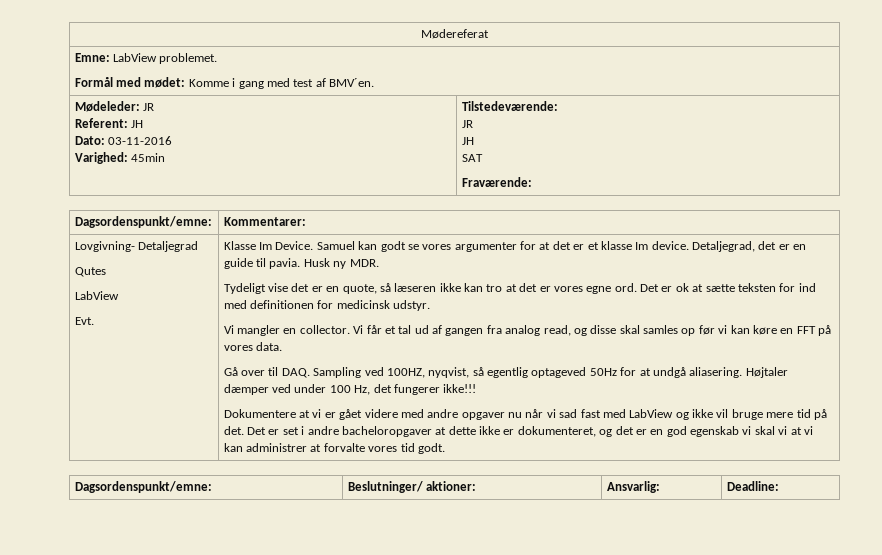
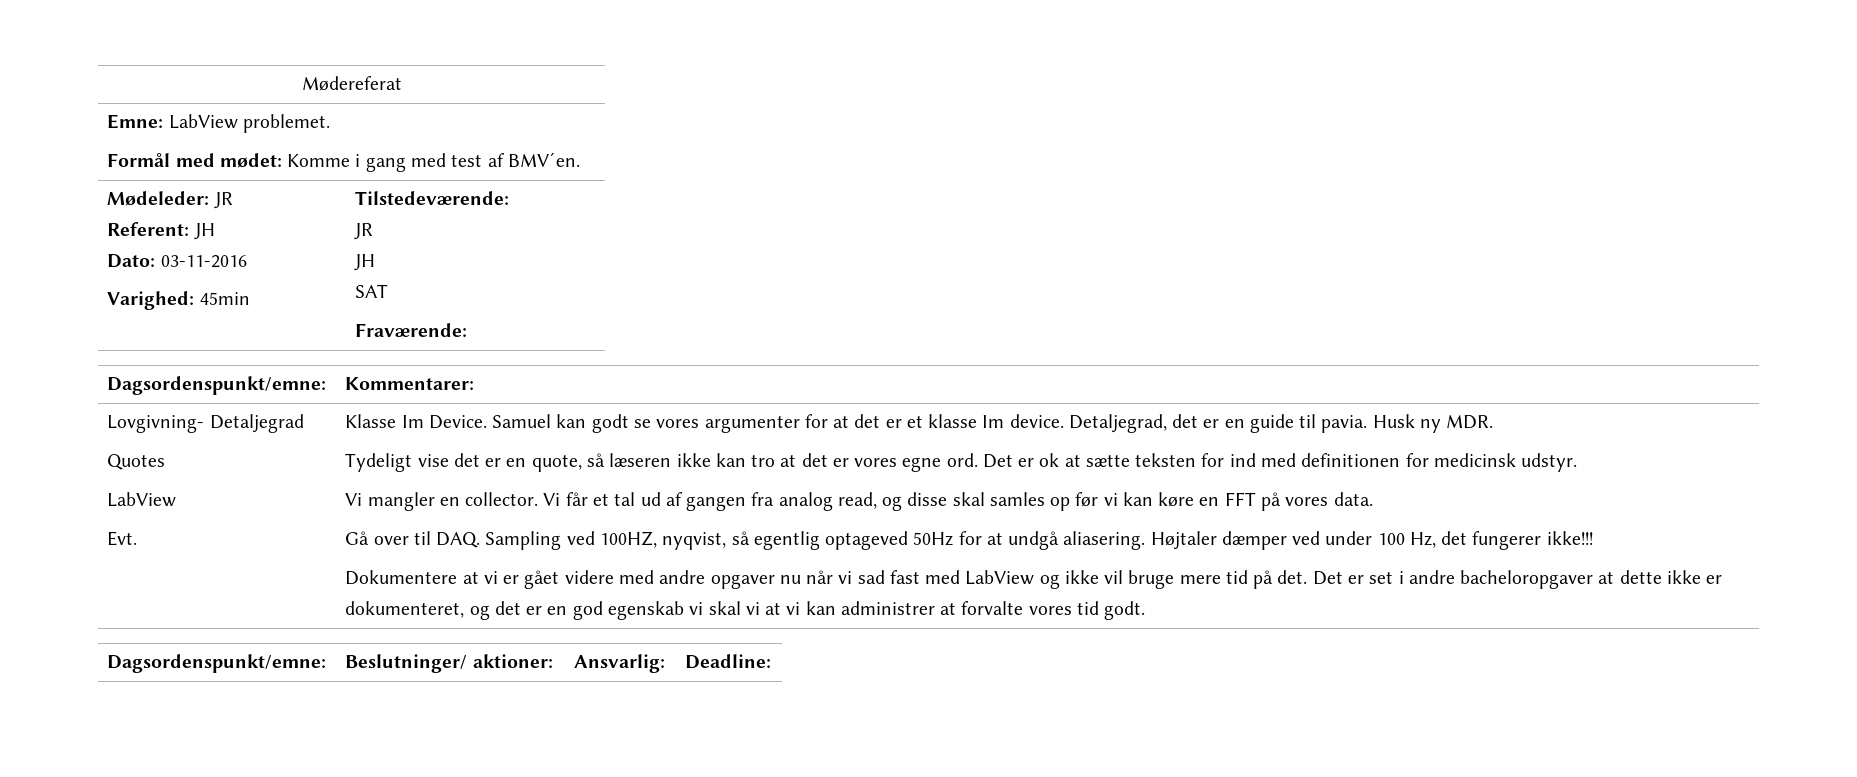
[74,267,106,277] Qutes -> [107,454,166,470] Quotes

